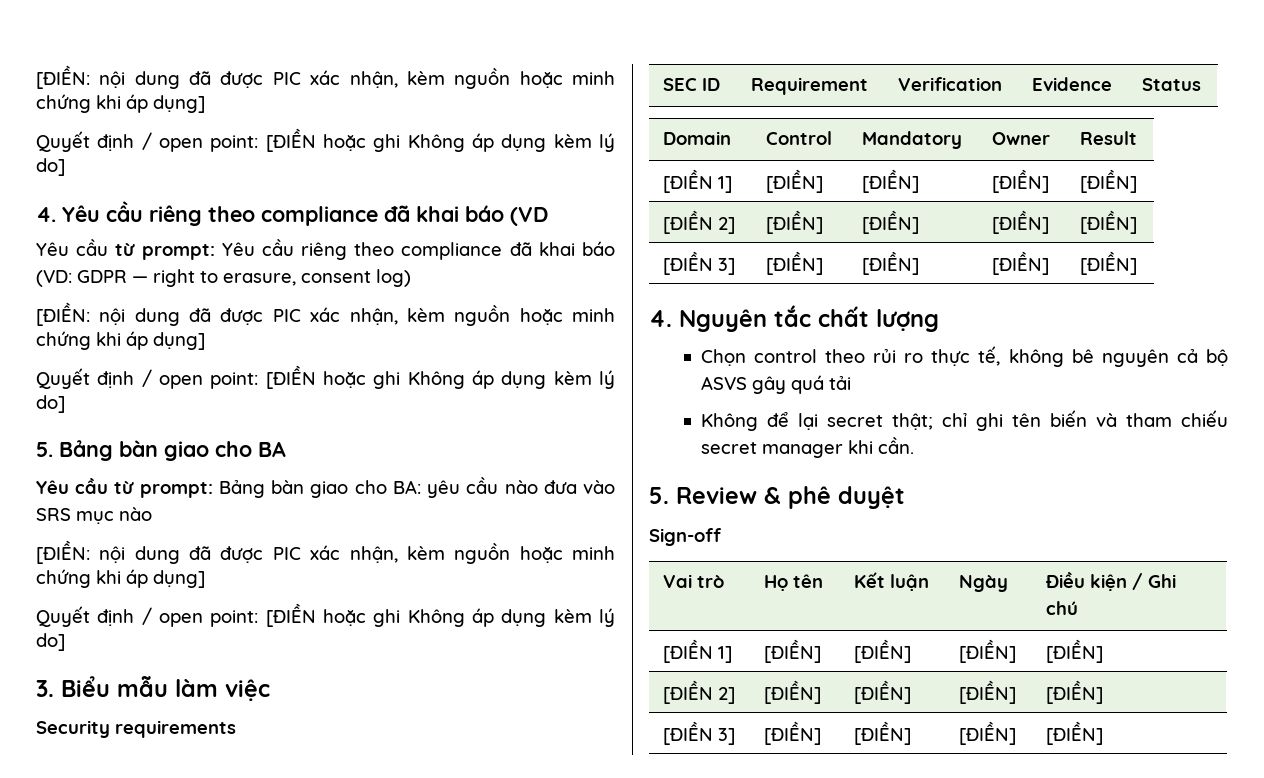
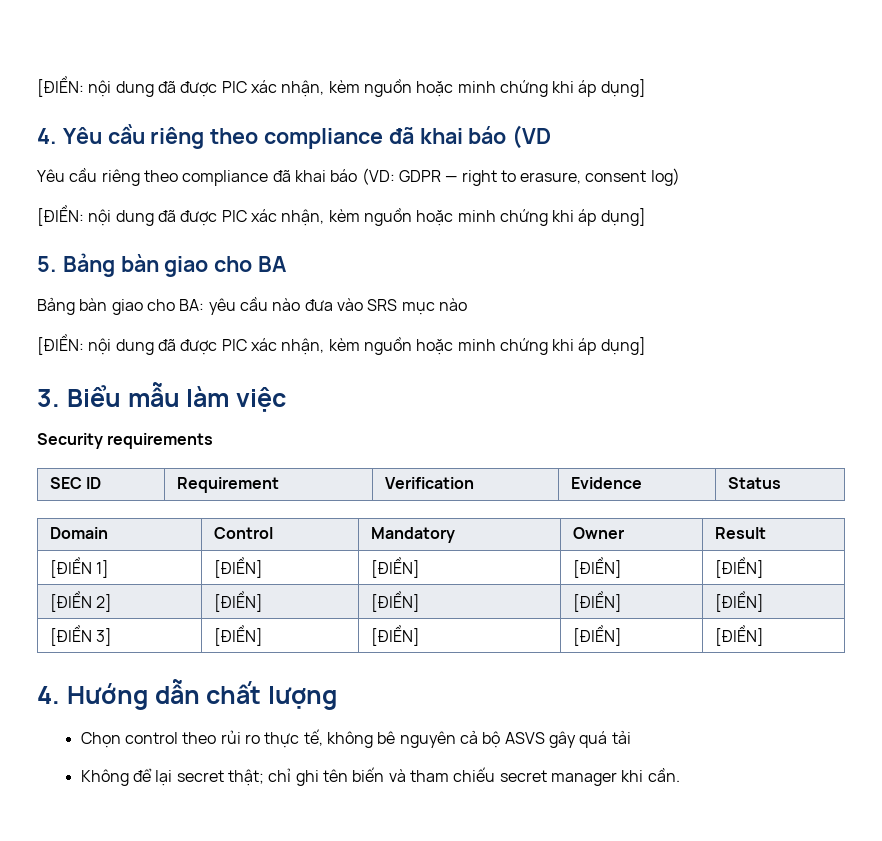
[36,128,615,152] [36,158,65,176] // Quyết định / open point: [ĐIỀN hoặc ghi Không áp dụng kèm lý do] -> (646, 88) none
[115,239,294,260] từ prompt: Yêu cầu -> (98, 175) none
[36,365,615,389] [36,395,65,413] // Quyết định / open point: [ĐIỀN hoặc ghi Không áp dụng kèm lý do] -> (646, 217) none
[36,478,213,498] Yêu cầu từ prompt: -> (287, 264) none
[36,603,615,627] [36,633,65,651] // Quyết định / open point: [ĐIỀN hoặc ghi Không áp dụng kèm lý do] -> (646, 346) none
[679,305,811,332] Nguyên tắc -> [66,679,200,710] Hướng dẫn
[649,486,905,509] [649,528,721,546] [663,574,725,588] [764,574,824,591] [854,572,930,591] [959,575,1009,592] [1045,572,1177,591] [1046,601,1079,615] [663,639,733,663] [764,639,822,663] [854,639,912,663] [959,639,1017,663] [1046,639,1104,663] [663,680,736,704] [764,680,822,704] [854,680,912,704] [959,680,1017,704] [1046,680,1104,704] [663,721,736,745] [764,721,822,745] [854,721,912,745] [959,721,1017,745] [1046,721,1104,745] // 5. Review & phê duyệt // Sign-off // Vai trò | Họ tên | Kết luận | Ngày | Điều kiện / Ghi chú // [ĐIỀN 1] | [ĐIỀN] | [ĐIỀN] | [ĐIỀN] | [ĐIỀN] // [ĐIỀN 2] | [ĐIỀN] | [ĐIỀN] | [ĐIỀN] | [ĐIỀN] // [ĐIỀN 3] | [ĐIỀN] | [ĐIỀN] | [ĐIỀN] | [ĐIỀN] -> (680, 775) none

